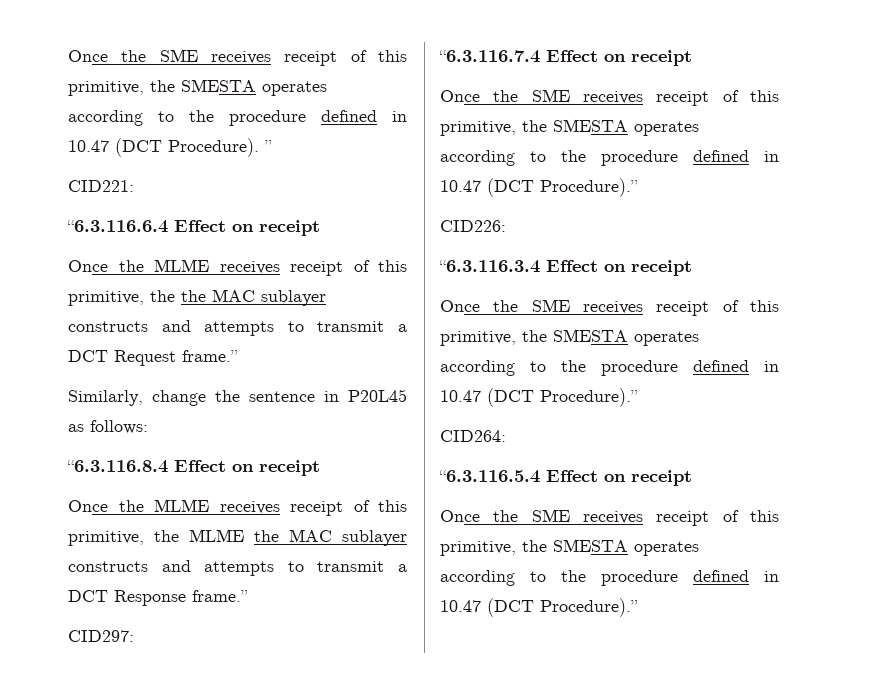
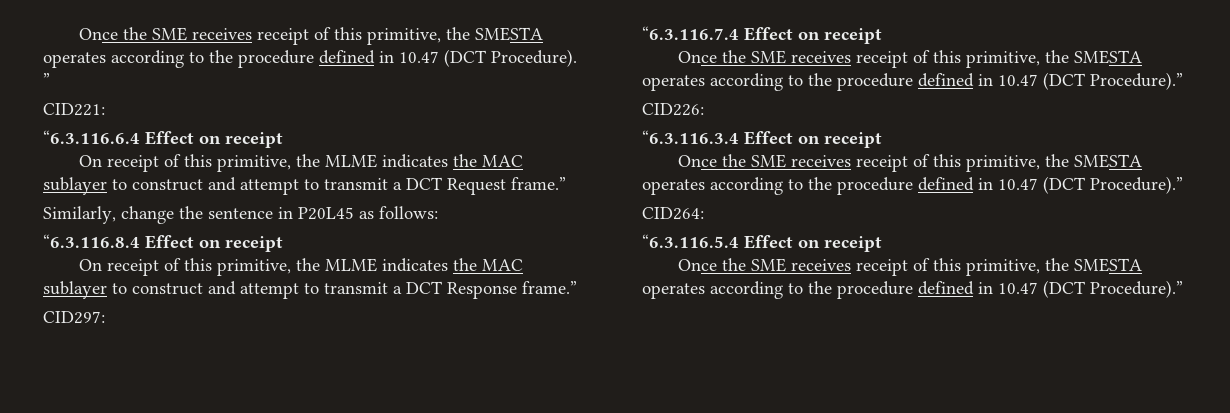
[68,259,407,276] [68,289,326,306] [68,320,275,336] Once the MLME receives receipt of this primitive, the the MAC sublayer constructs and attempts -> [78,154,523,172] [43,177,299,195] On receipt of this primitive, the MLME indicates the MAC sublayer to construct and attempt
[68,499,407,516] [68,529,407,546] [68,560,275,576] Once the MLME receives receipt of this primitive, the MLME the MAC sublayer constructs and attempts -> [78,258,523,276] [43,281,299,299] On receipt of this primitive, the MLME indicates the MAC sublayer to construct and attempt

